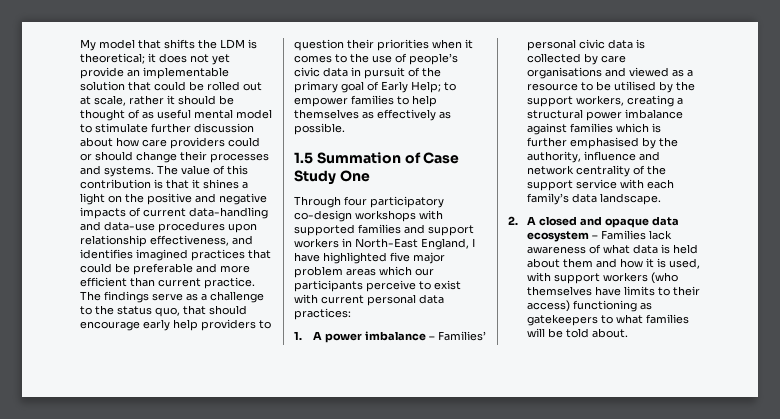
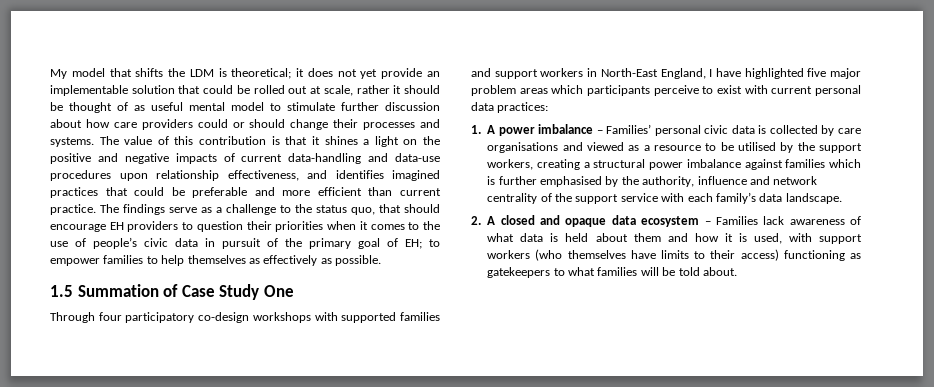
[143,319,198,331] early help -> [109,222,124,230] EH
[381,81,441,93] Early Help; -> [405,239,422,249] EH;
[415,268,434,276] our -> (584, 89) none

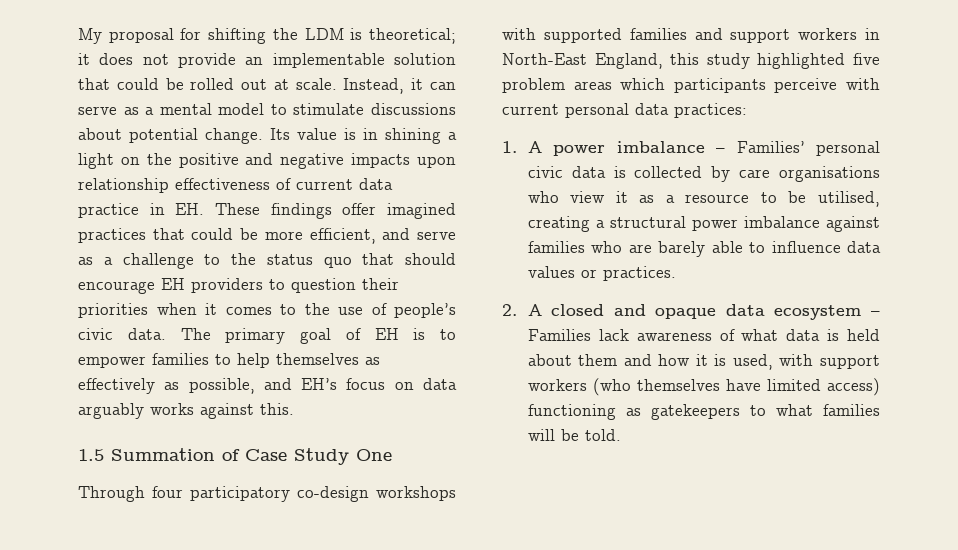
[71,68,164,77] model that shifts -> [108,28,267,44] proposal for shifting
[360,69,378,79] yet -> (169, 59) none
[323,85,441,96] [50,102,440,113] [50,119,440,130] [50,136,358,147] scale, rather it should be thought of as useful mental model to stimulate further discussion about how care providers could or should change their processes and systems. The value of this contribution is that it shines -> [295,78,456,94] [78,103,456,115] [78,128,441,144] scale. Instead, it can serve as a mental model to stimulate discussions about potential change. Its value is in shining
[223,153,440,164] [50,170,384,181] of current data-handling and data-use procedures upon relationship effectiveness, and identifies -> [416,156,456,168] [78,178,393,193] [78,203,377,219] upon relationship effectiveness of current data practice in EH. These findings offer
[192,187,441,198] [50,204,165,215] preferable and more efficient than current practice. The findings -> [264,228,411,244] more efficient, and
[351,207,375,215] quo, -> [323,257,352,268] quo
[175,238,302,249] data in pursuit of the -> [127,328,211,340] data. The
[405,239,422,249] EH; -> [374,328,426,340] EH is
[335,255,381,266] possible. -> [188,378,457,394] [78,403,294,419] possible, and EH’s focus on data arguably works against this.
[709,68,741,77] I have -> [670,53,750,69] this study
[830,68,861,79] major -> (880, 59) none
[702,85,742,94] to exist -> (838, 85) none
[562,142,624,151] and viewed -> [527,191,628,203] who view it
[737,142,862,153] [487,159,534,170] utilised by the support workers, -> [818,191,880,207] utilised,
[829,159,861,168] [487,176,818,187] [487,192,842,204] which is further emphasised by the authority, influence and network centrality of the support service with each family’s data landscape. -> [591,241,881,257] [527,266,676,281] who are barely able to influence data values or practices.
[661,250,736,259] limits to their -> [766,379,821,391] limited
[678,267,737,276] told about. -> [584,429,621,441] told.

